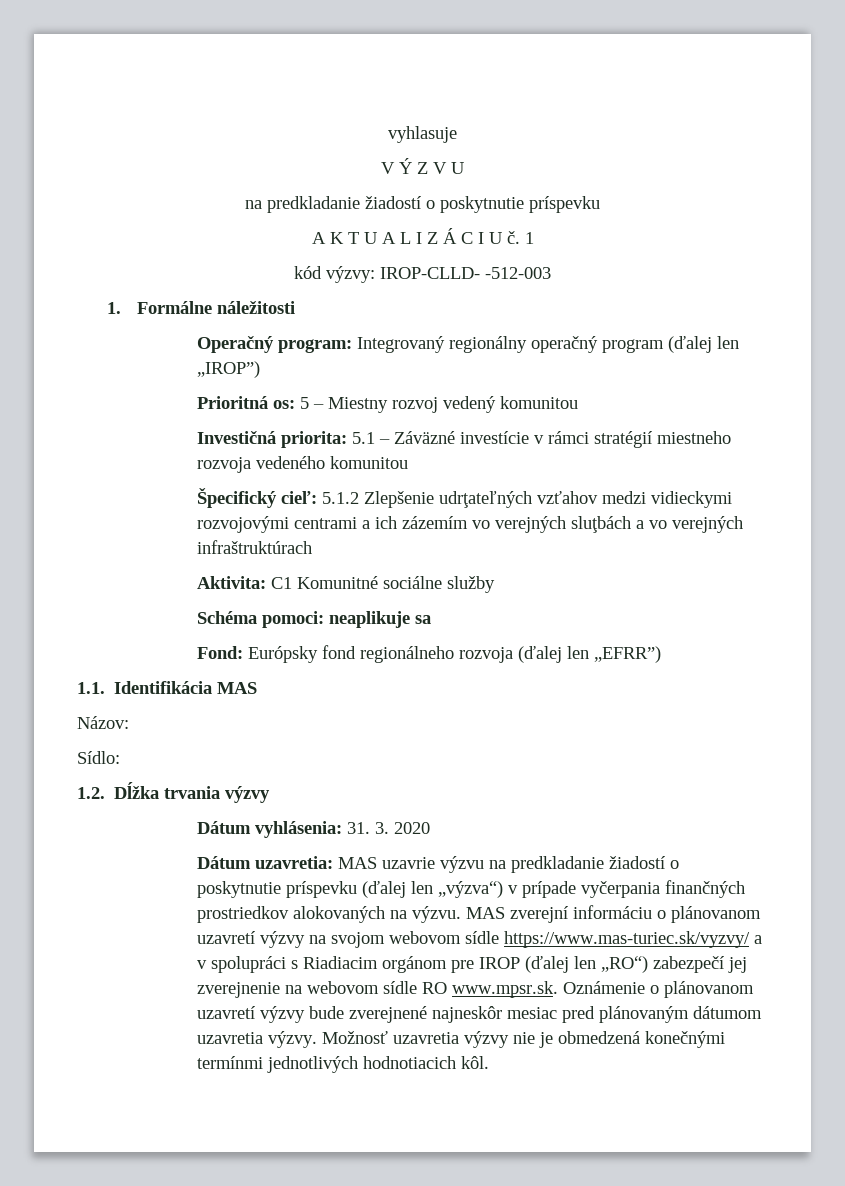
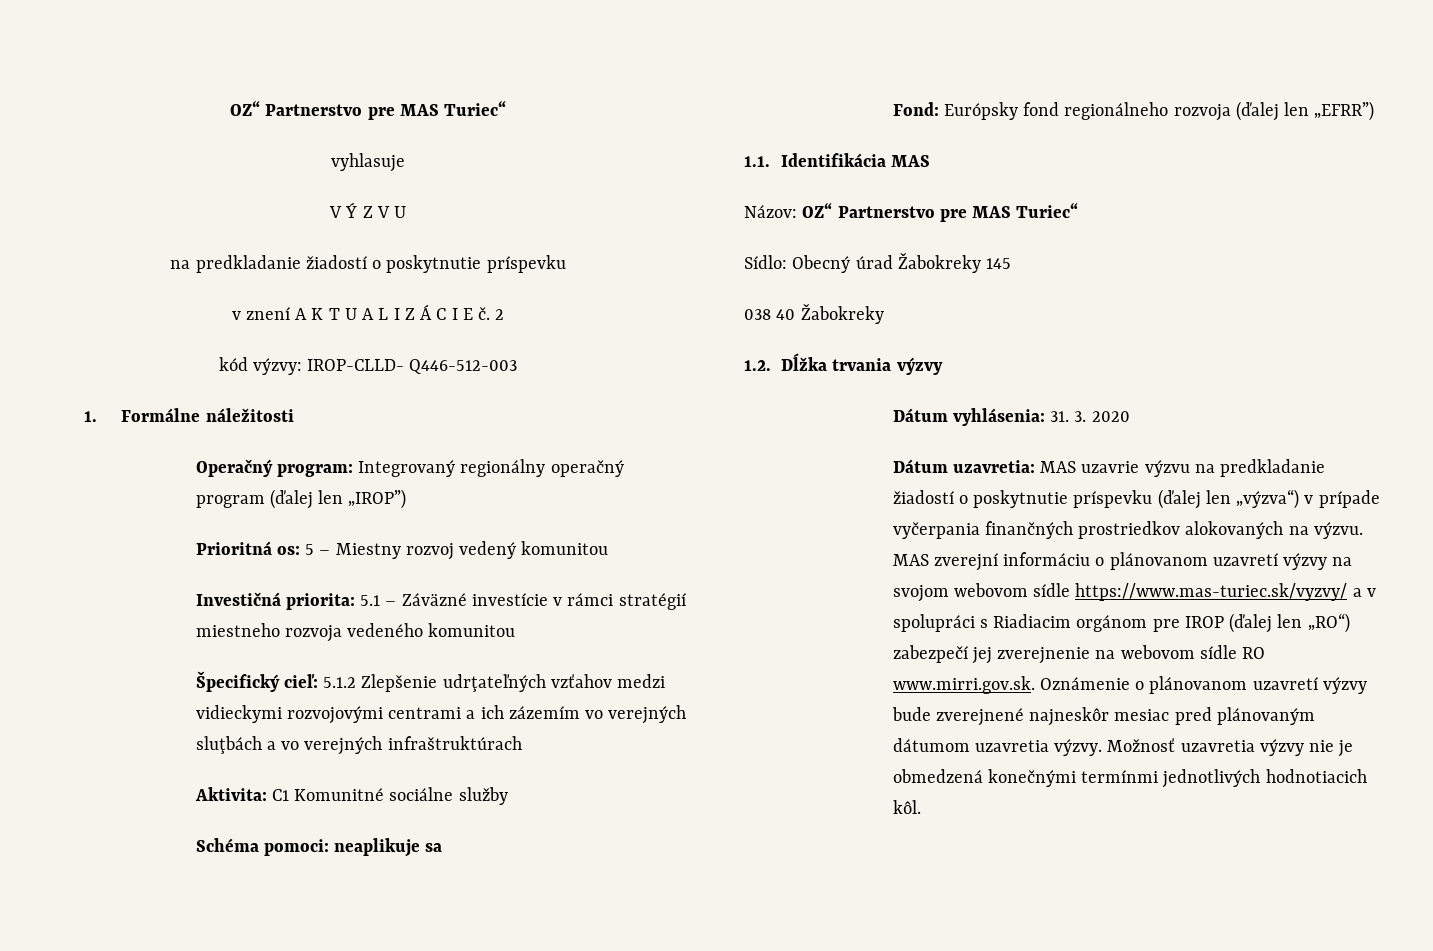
(388, 134) none -> [229,101,507,120] OZ“ Partnerstvo pre MAS Turiec“ //
(600, 204) none -> [231,307,290,320] v znení
[488,231,534,244] U č. 1 -> [462,307,505,320] E č. 2
[485,267,551,279] -512-003 -> [409,359,518,374] Q446-512-003
[77,751,120,764] // Sídlo: -> [802,203,1079,222] [744,253,1012,273] [744,304,884,324] OZ“ Partnerstvo pre MAS Turiec“ // Sídlo: Obecný úrad Žabokreky 145 // 038 40 Žabokreky
[452,981,559,998] www.mpsr.sk. -> [892,676,1035,694] www.mirri.gov.sk.

